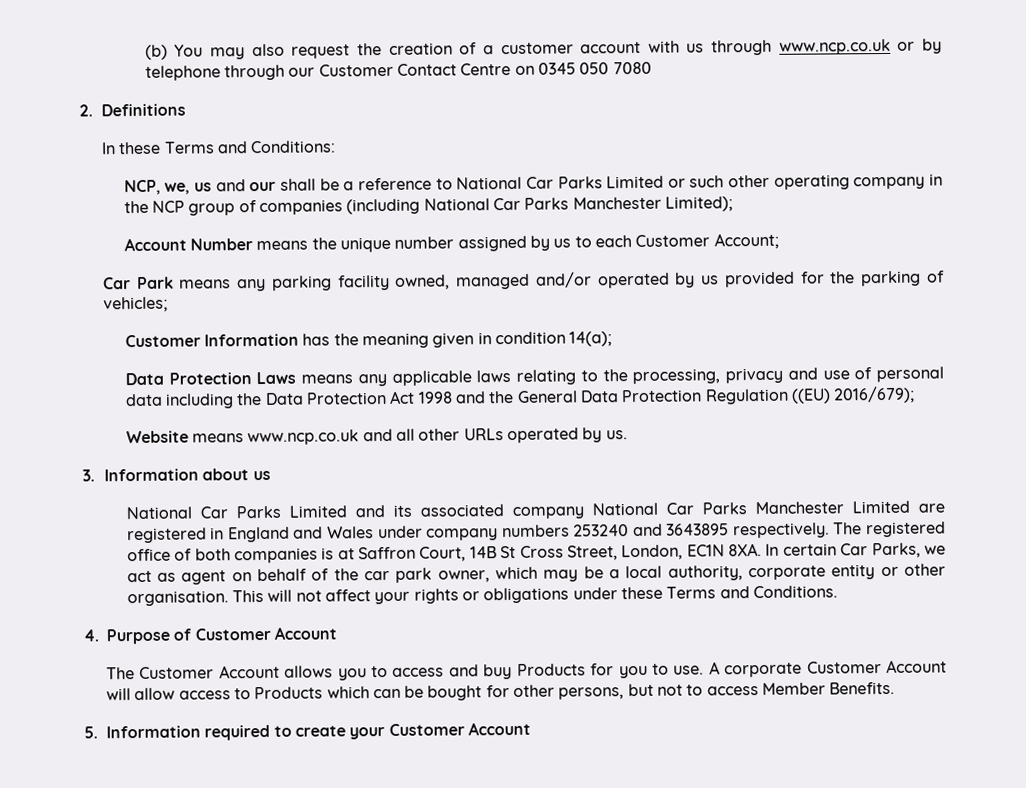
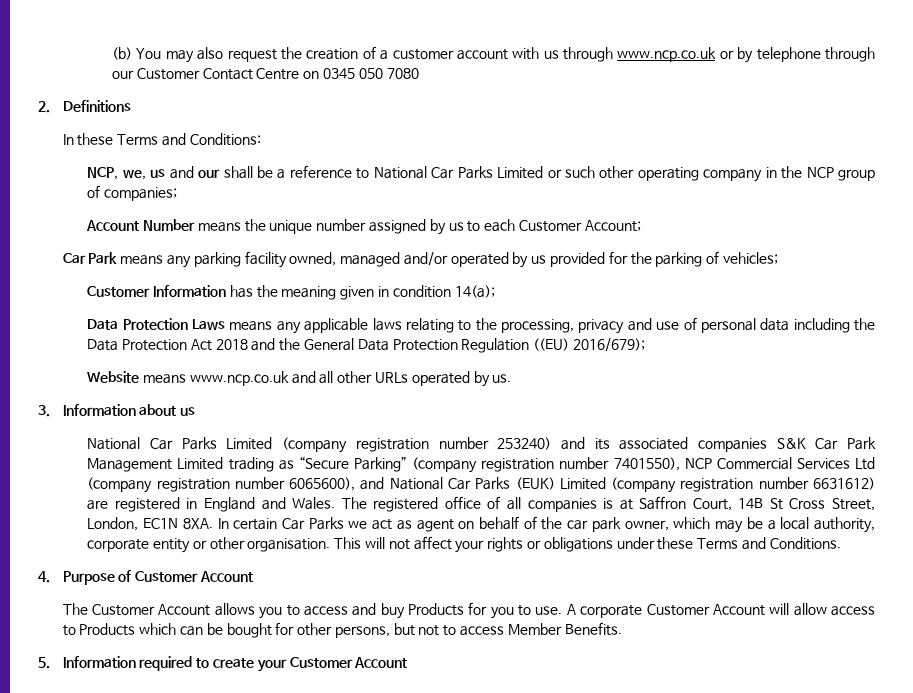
[259,196,734,216] companies (including National Car Parks Manchester Limited); -> [104,187,178,201] companies;
[417,391,453,404] 1998 -> [215,339,248,350] 2018
[354,500,910,520] and its associated company National Car Parks Manchester Limited -> [282,437,876,453] [87,456,875,473] [87,477,875,493] (company registration number 253240) and its associated companies S&K Car Park Management Limited trading as “Secure Parking” (company registration number 7401550), NCP Commercial Services Ltd (company registration number 6065600), and National Car Parks (EUK) Limited (company registration number 6631612)
[327,522,830,541] Wales under company numbers 253240 and 3643895 respectively. -> [292,497,336,510] Wales.
[194,548,231,561] both -> [506,497,521,510] all
[871,542,921,559] Parks, -> [308,517,344,530] Parks

